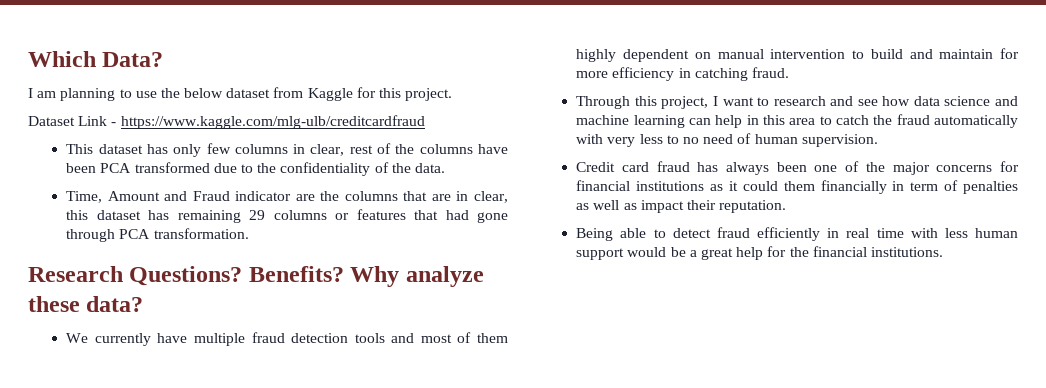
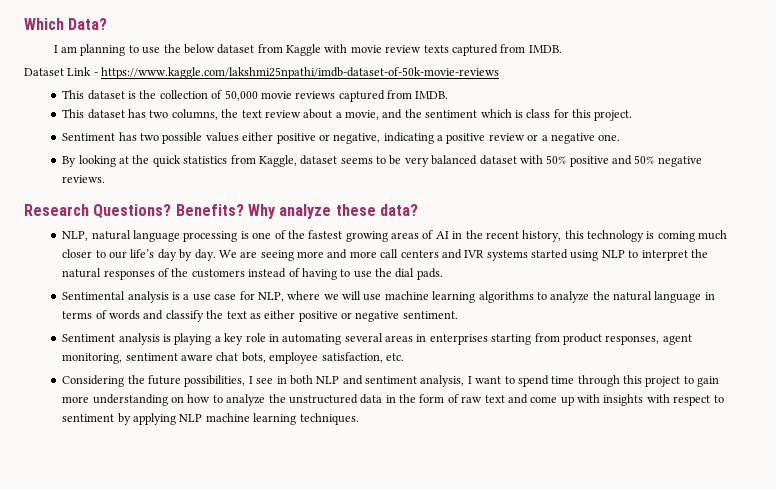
[356,87,453,101] [28,115,425,129] [66,143,508,157] [66,162,445,176] [66,191,508,203] [66,209,509,223] [66,228,249,242] for this project. // Dataset Link - https://www.kaggle.com/mlg-ulb/creditcardfraud // This dataset has only few columns in clear, rest of the columns have been PCA transformed due to the confidentiality of the data. // Time, Amount and Fraud indicator are the columns that are in clear, this dataset has remaining 29 columns or features that had gone through PCA transformation. -> [324,44,562,56] [24,67,500,79] [62,90,449,102] [62,109,633,121] [62,132,621,144] [62,155,702,167] [62,175,106,183] with movie review texts captured from IMDB. // Dataset Link - https://www.kaggle.com/lakshmi25npathi/imdb-dataset-of-50k-movie-reviews // This dataset is the collection of 50,000 movie reviews captured from IMDB. // This dataset has two columns, the text review about a movie, and the sentiment which is class for this project. // Sentiment has two possible values either positive or negative, indicating a positive review or a negative one. // By looking at the quick statistics from Kaggle, dataset seems to be very balanced dataset with 50% positive and 50% negative reviews.
[66,332,508,346] [576,48,1019,62] [576,67,789,81] [576,96,1018,109] [576,114,1018,128] [576,133,878,147] [576,161,1019,175] [576,180,1018,194] [576,200,787,213] [576,227,1018,241] [576,246,943,260] We currently have multiple fraud detection tools and most of them highly dependent on manual intervention to build and maintain for more efficiency in catching fraud. // Through this project, I want to research and see how data science and machine learning can help in this area to catch the fraud automatically with very less to no need of human supervision. // Credit card fraud has always been one of the major concerns for financial institutions as it could them financially in term of penalties as well as impact their reputation. // Being able to detect fraud efficiently in real time with less human support would be a great help for the financial institutions. -> [62,230,728,242] [62,249,708,261] [62,268,443,280] [62,291,715,303] [62,310,458,322] [62,333,692,345] [62,352,404,364] [62,375,720,387] [62,394,724,406] [62,413,359,425] NLP, natural language processing is one of the fastest growing areas of AI in the recent history, this technology is coming much closer to our life’s day by day. We are seeing more and more call centers and IVR systems started using NLP to interpret the natural responses of the customers instead of having to use the dial pads. // Sentimental analysis is a use case for NLP, where we will use machine learning algorithms to analyze the natural language in terms of words and classify the text as either positive or negative sentiment. // Sentiment analysis is playing a key role in automating several areas in enterprises starting from product responses, agent monitoring, sentiment aware chat bots, employee satisfaction, etc. // Considering the future possibilities, I see in both NLP and sentiment analysis, I want to spend time through this project to gain more understanding on how to analyze the unstructured data in the form of raw text and come up with insights with respect to sentiment by applying NLP machine learning techniques.

